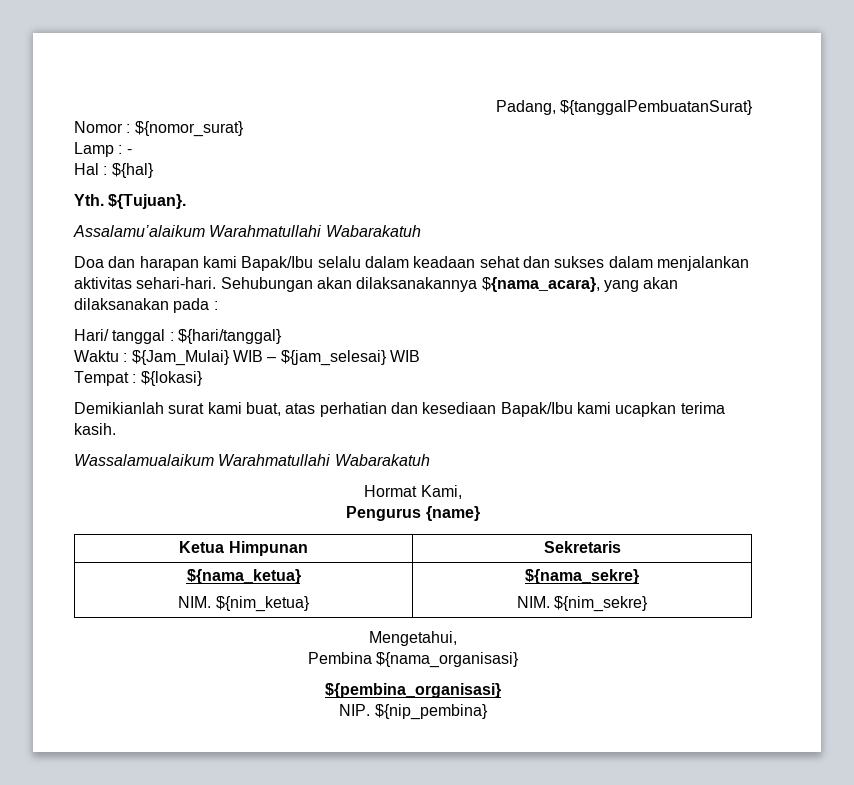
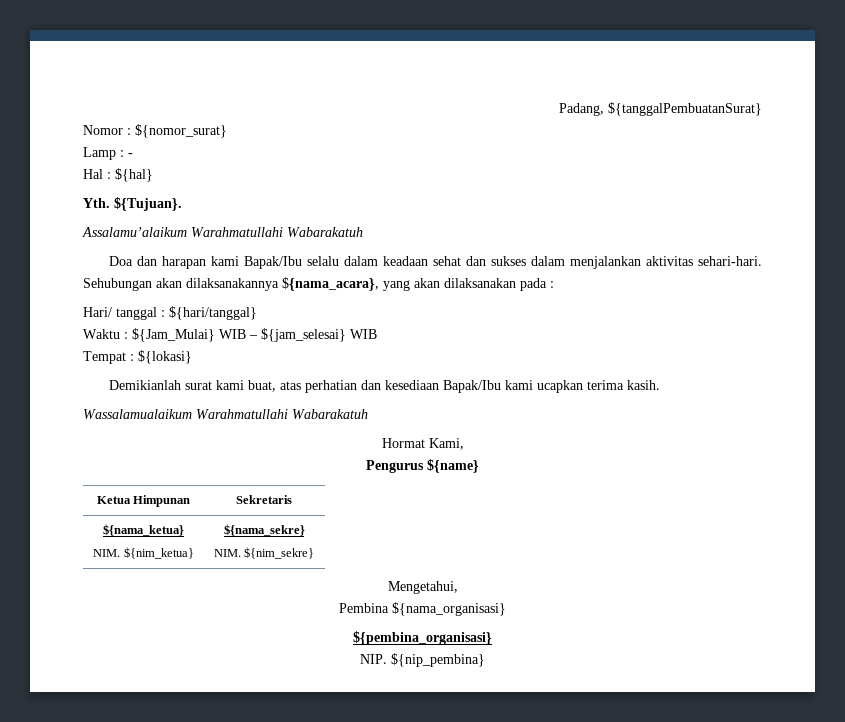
[425,506,480,521] {name} -> [427,459,479,473] ${name}

